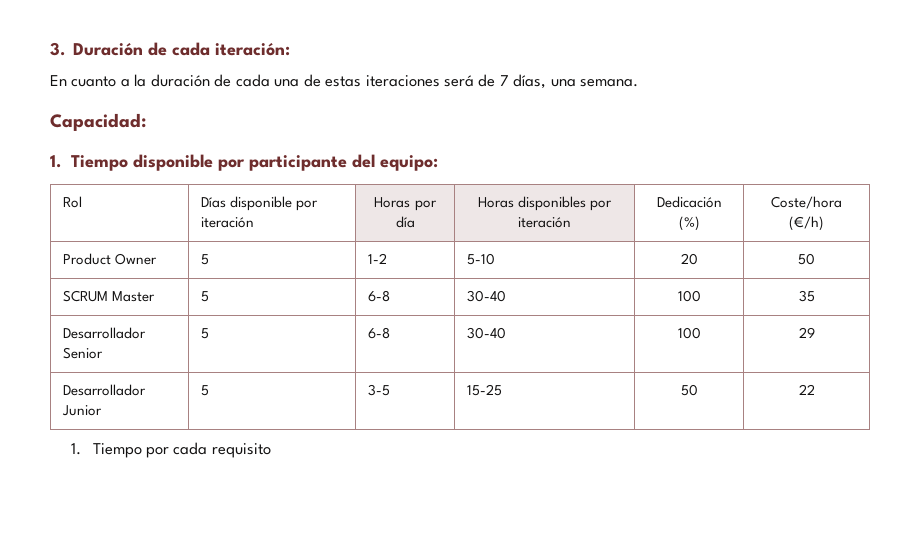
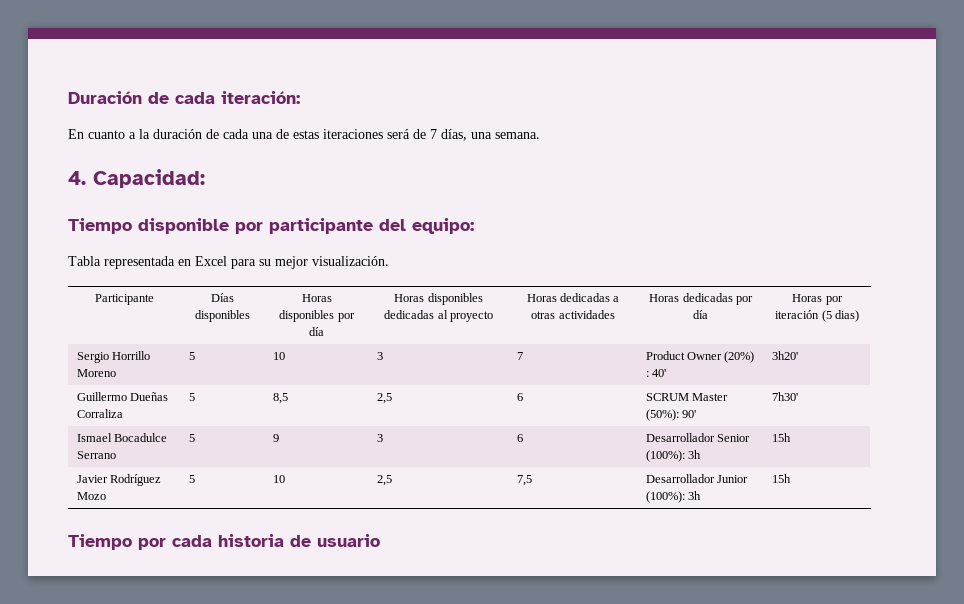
[50,42,65,56] 3. -> (68, 97) none
(639, 83) none -> [68,171,86,185] 4.
[50,155,61,168] 1. -> (205, 178) none
[63,196,83,208] [201,196,319,211] [201,217,255,228] [374,197,411,208] // Rol | Días disponible por iteración | Horas -> [68,256,389,269] [95,294,154,305] [210,293,234,302] [195,310,250,322] [301,294,332,302] [279,310,335,322] // Tabla representada en Excel para su mejor visualización. // Participante | Días disponibles | Horas disponibles
[590,200,613,211] [518,217,571,228] [656,196,722,208] [678,216,700,231] [771,196,842,209] [789,216,824,231] [63,253,158,265] [201,254,210,265] [368,253,388,264] [467,253,496,265] [680,253,698,265] [798,253,815,265] [63,290,156,302] [201,291,210,302] [368,290,391,302] [467,290,507,302] [677,290,701,302] [798,290,815,302] [63,327,147,339] [63,347,104,359] [201,328,210,339] [368,327,391,339] [467,327,507,339] [677,327,701,339] [798,327,815,338] [63,384,147,396] [62,405,103,416] [201,385,210,396] [368,384,391,396] [467,384,503,396] [680,384,698,396] [798,384,815,395] [71,442,271,458] por iteración | Dedicación (%) | Coste/hora (€/h) // Product Owner | 5 | 1-2 | 5-10 | 20 | 50 // SCRUM Master | 5 | 6-8 | 30-40 | 100 | 35 // Desarrollador Senior | 5 | 6-8 | 30-40 | 100 | 29 // Desarrollador Junior | 5 | 3-5 | 15-25 | 50 | 22 // 1. Tiempo por cada requisito -> [384,310,493,322] [526,293,620,302] [531,310,615,319] [649,293,753,305] [693,310,708,319] [792,294,843,305] [775,310,859,322] [76,351,151,363] [76,369,116,377] [188,352,195,360] [272,352,285,360] [376,352,383,360] [516,352,523,360] [645,351,755,363] [645,369,667,377] [771,351,798,360] [76,392,169,401] [76,409,123,418] [188,393,195,401] [272,393,288,404] [376,393,392,404] [516,393,523,401] [645,393,729,401] [645,409,697,421] [771,392,798,401] [76,433,168,442] [76,451,116,459] [188,434,195,442] [272,434,279,442] [376,434,383,442] [516,434,523,442] [645,433,751,442] [645,450,702,462] [771,433,791,442] [76,474,162,486] [76,492,106,500] [188,475,195,483] [272,475,285,483] [376,475,392,486] [516,475,532,486] [645,474,749,483] [645,491,702,503] [771,474,791,483] [68,534,380,550] dedicadas al proyecto | Horas dedicadas a otras actividades | Horas dedicadas por día | Horas por iteración (5 dias) // Sergio Horrillo Moreno | 5 | 10 | 3 | 7 | Product Owner (20%) : 40' | 3h20' // Guillermo Dueñas Corraliza | 5 | 8,5 | 2,5 | 6 | SCRUM Master (50%): 90' | 7h30' // Ismael Bocadulce Serrano | 5 | 9 | 3 | 6 | Desarrollador Senior (100%): 3h | 15h // Javier Rodríguez Mozo | 5 | 10 | 2,5 | 7,5 | Desarrollador Junior (100%): 3h | 15h // Tiempo por cada historia de usuario

